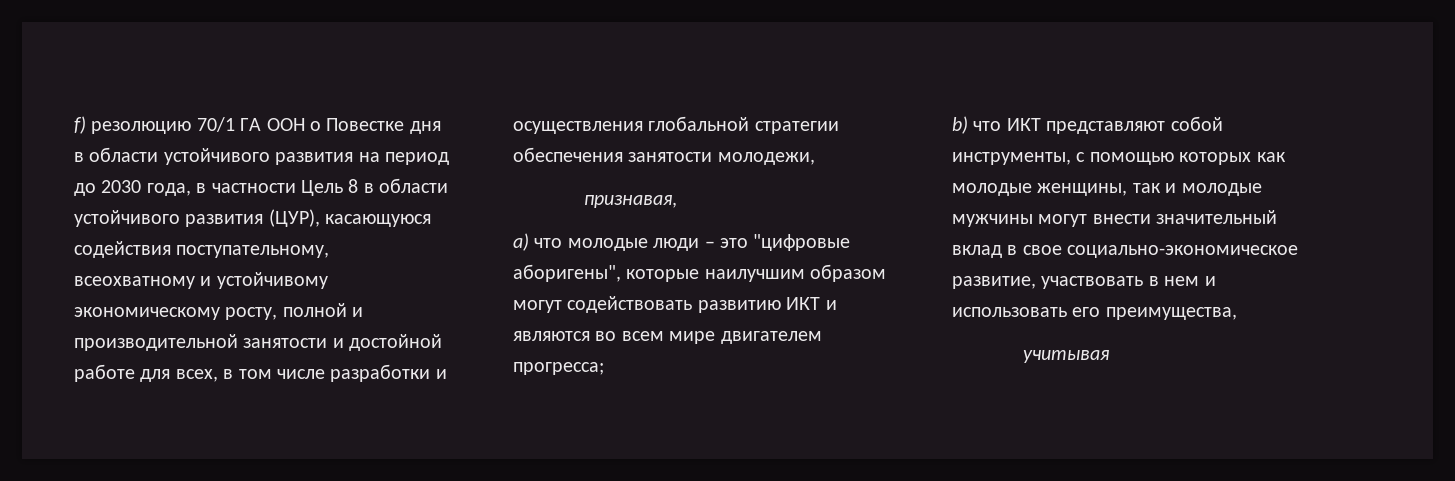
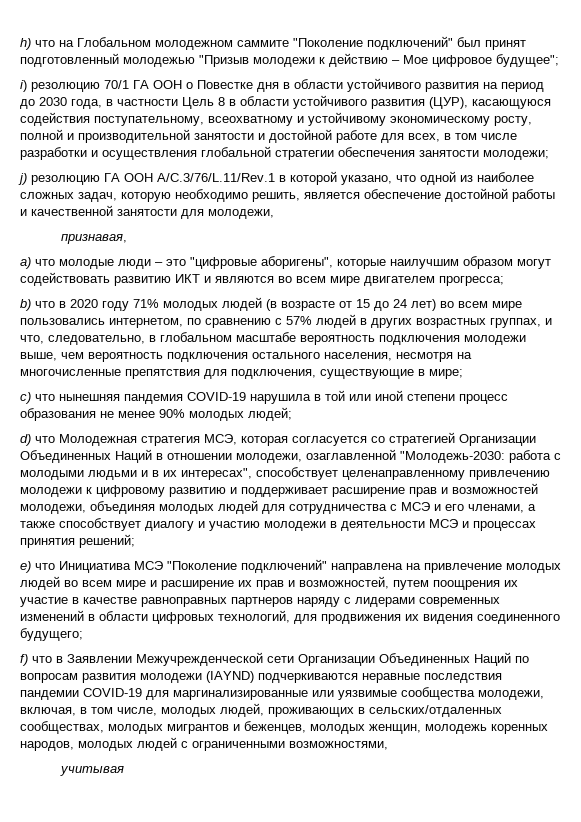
[74,116,86,134] f) -> [20,36,526,50] [20,53,559,67] [20,80,27,92] h) что на Глобальном молодежном саммите "Поколение подключений" был принят подготовленный молодежью "Призыв молодежи к действию – Мое цифровое будущее"; // i)
(713, 157) none -> [483,150,549,160] [18,171,534,185] [20,188,555,202] [20,205,204,219] молодежи; // j) резолюцию ГА ООН A/C.3/76/L.11/Rev.1 в которой указано, что одной из наиболее сложных задач, которую необходимо решить, является обеспечение достойной работы и качественной занятости для
[1006,116,1223,134] [952,152,1286,165] [952,183,1262,196] [952,210,1278,227] [952,245,1299,258] [952,276,1216,289] [952,307,1237,320] ИКТ представляют собой инструменты, с помощью которых как молодые женщины, так и молодые мужчины могут внести значительный вклад в свое социально-экономическое развитие, участвовать в нем и использовать его преимущества, -> [59,297,522,311] [20,314,552,328] [20,332,526,345] [20,352,472,362] [20,369,463,379] [20,390,508,404] [20,407,292,421] [20,432,536,446] [20,449,561,463] [20,467,550,480] [20,483,538,497] [20,500,536,514] [20,518,536,531] [20,534,135,548] [20,559,561,573] [20,576,518,590] [20,597,500,607] [20,610,560,624] [20,628,83,641] [20,652,529,666] [20,671,502,683] [20,687,544,700] [20,703,502,717] [20,721,548,734] [20,737,388,751] в 2020 году 71% молодых людей (в возрасте от 15 до 24 лет) во всем мире пользовались интернетом, по сравнению с 57% людей в других возрастных группах, и что, следовательно, в глобальном масштабе вероятность подключения молодежи выше, чем вероятность подключения остального населения, несмотря на многочисленные препятствия для подключения, существующие в мире; // c) что нынешняя пандемия COVID-19 нарушила в той или иной степени процесс образования не менее 90% молодых людей; // d) что Молодежная стратегия МСЭ, которая согласуется со стратегией Организации Объединенных Наций в отношении молодежи, озаглавленной "Молодежь-2030: работа с молодыми людьми и в их интересах", способствует целенаправленному привлечению молодежи к цифровому развитию и поддерживает расширение прав и возможностей молодежи, объединяя молодых людей для сотрудничества с МСЭ и его членами, а также способствует диалогу и участию молодежи в деятельности МСЭ и процессах принятия решений; // e) что Инициатива МСЭ "Поколение подключений" направлена на привлечение молодых людей во всем мире и расширение их прав и возможностей, путем поощрения их участие в качестве равноправных партнеров наряду с лидерами современных изменений в области цифровых технологий, для продвижения их видения соединенного будущего; // f) что в Заявлении Межучрежденческой сети Организации Объединенных Наций по вопросам развития молодежи (IAYND) подчеркиваются неравные последствия пандемии COVID-19 для маргинализированные или уязвимые сообщества молодежи, включая, в том числе, молодых людей, проживающих в сельских/отдаленных сообществах, молодых мигрантов и беженцев, молодых женщин, молодежь коренных народов, молодых людей с ограниченными возможностями,

